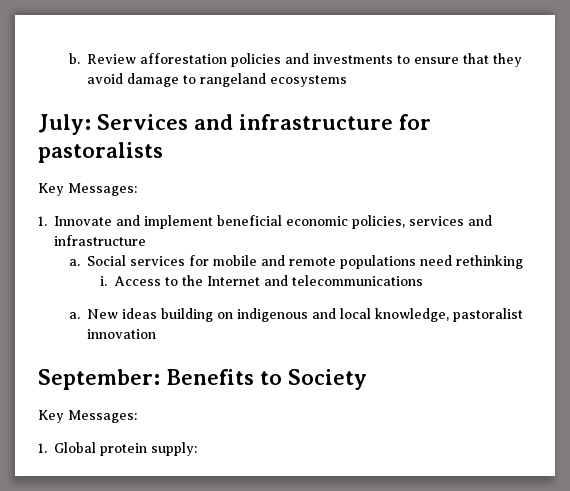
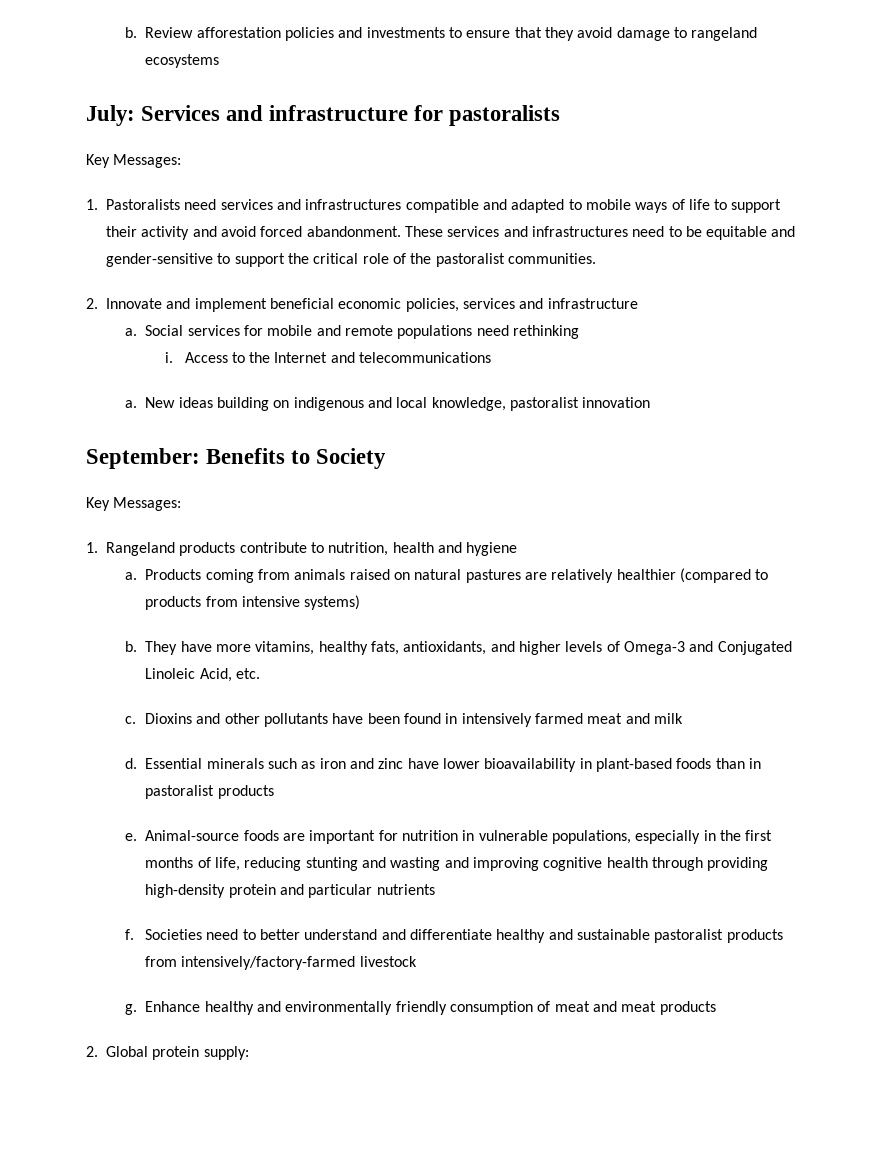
(47, 221) none -> [106,199,782,213] [106,226,796,240] [106,253,596,267] [86,298,98,309] Pastoralists need services and infrastructures compatible and adapted to mobile ways of life to support their activity and avoid forced abandonment. These services and infrastructures need to be equitable and gender-sensitive to support the critical role of the pastoralist communities. // 2.
(47, 448) none -> [106,542,518,556] [125,568,769,583] [145,595,361,610] [125,641,792,655] [145,668,261,682] [125,713,683,727] [125,758,761,772] [145,785,274,799] [125,830,773,844] [145,857,769,871] [145,884,435,898] [125,929,783,943] [145,956,417,970] [125,1001,716,1015] [86,1046,98,1057] Rangeland products contribute to nutrition, health and hygiene // a. Products coming from animals raised on natural pastures are relatively healthier (compared to products from intensive systems) // b. They have more vitamins, healthy fats, antioxidants, and higher levels of Omega-3 and Conjugated Linoleic Acid, etc. // c. Dioxins and other pollutants have been found in intensively farmed meat and milk // d. Essential minerals such as iron and zinc have lower bioavailability in plant-based foods than in pastoralist products // e. Animal-source foods are important for nutrition in vulnerable populations, especially in the first months of life, reducing stunting and wasting and improving cognitive health through providing high-density protein and particular nutrients // f. Societies need to better understand and differentiate healthy and sustainable pastoralist products from intensively/factory-farmed livestock // g. Enhance healthy and environmentally friendly consumption of meat and meat products // 2.

